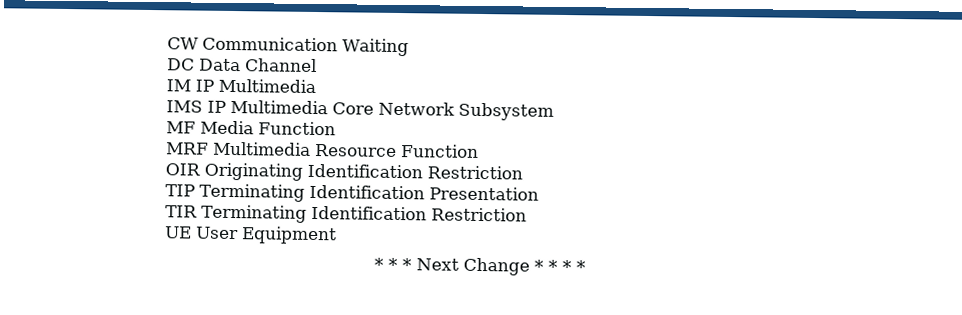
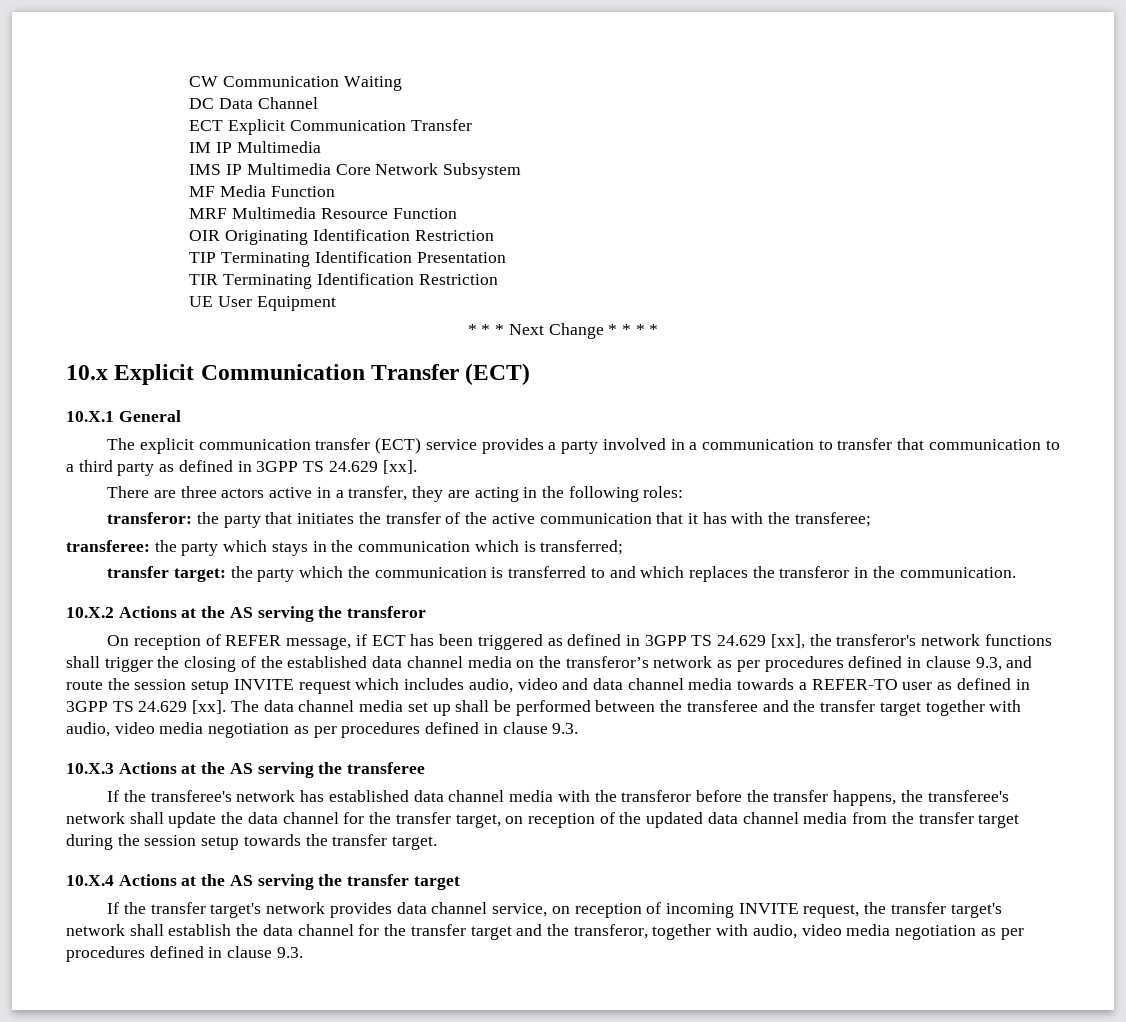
(317, 65) none -> [189,119,472,135] // ECT Explicit Communication Transfer
(586, 266) none -> [66,363,531,385] [66,410,181,422] [107,437,1060,454] [66,460,417,476] [107,486,684,502] [107,512,871,528] [66,540,624,556] [107,566,1016,582] [66,606,427,622] [107,634,1052,650] [66,656,1033,672] [66,678,1030,694] [66,700,1022,716] [66,722,579,738] [66,762,426,778] [107,790,1009,806] [66,812,1020,828] [66,834,438,850] [66,874,460,890] [107,902,1002,918] [66,924,1024,940] [66,946,303,962] // 10.x Explicit Communication Transfer (ECT) // 10.X.1 General // The explicit communication transfer (ECT) service provides a party involved in a communication to transfer that communication to a third party as defined in 3GPP TS 24.629 [xx]. // There are three actors active in a transfer, they are acting in the following roles: // transferor: the party that initiates the transfer of the active communication that it has with the transferee; // transferee: the party which stays in the communication which is transferred; // transfer target: the party which the communication is transferred to and which replaces the transferor in the communication. // 10.X.2 Actions at the AS serving the transferor // On reception of REFER message, if ECT has been triggered as defined in 3GPP TS 24.629 [xx], the transferor's network functions shall trigger the closing of the established data channel media on the transferor’s network as per procedures defined in clause 9.3, and route the session setup INVITE request which includes audio, video and data channel media towards a REFER-TO user as defined in 3GPP TS 24.629 [xx]. The data channel media set up shall be performed between the transferee and the transfer target together with audio, video media negotiation as per procedures defined in clause 9.3. // 10.X.3 Actions at the AS serving the transferee // If the transferee's network has established data channel media with the transferor before the transfer happens, the transferee's network shall update the data channel for the transfer target, on reception of the updated data channel media from the transfer target during the session setup towards the transfer target. // 10.X.4 Actions at the AS serving the transfer target // If the transfer target's network provides data channel service, on reception of incoming INVITE request, the transfer target's network shall establish the data channel for the transfer target and the transferor, together with audio, video media negotiation as per procedures defined in clause 9.3.

